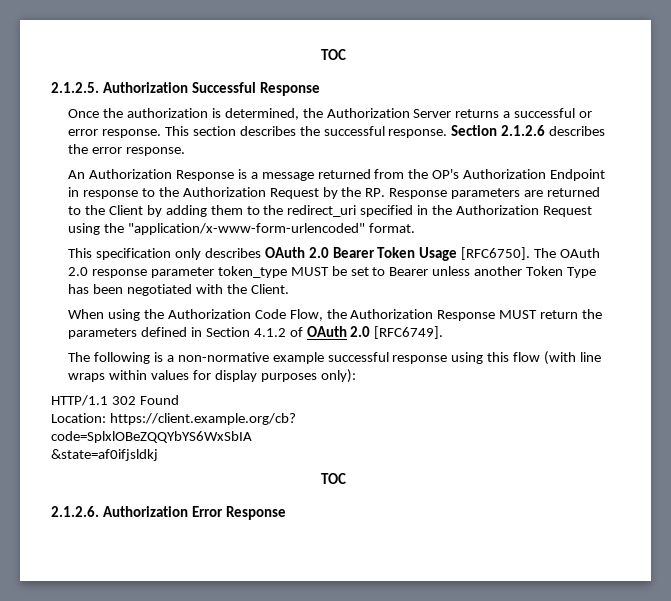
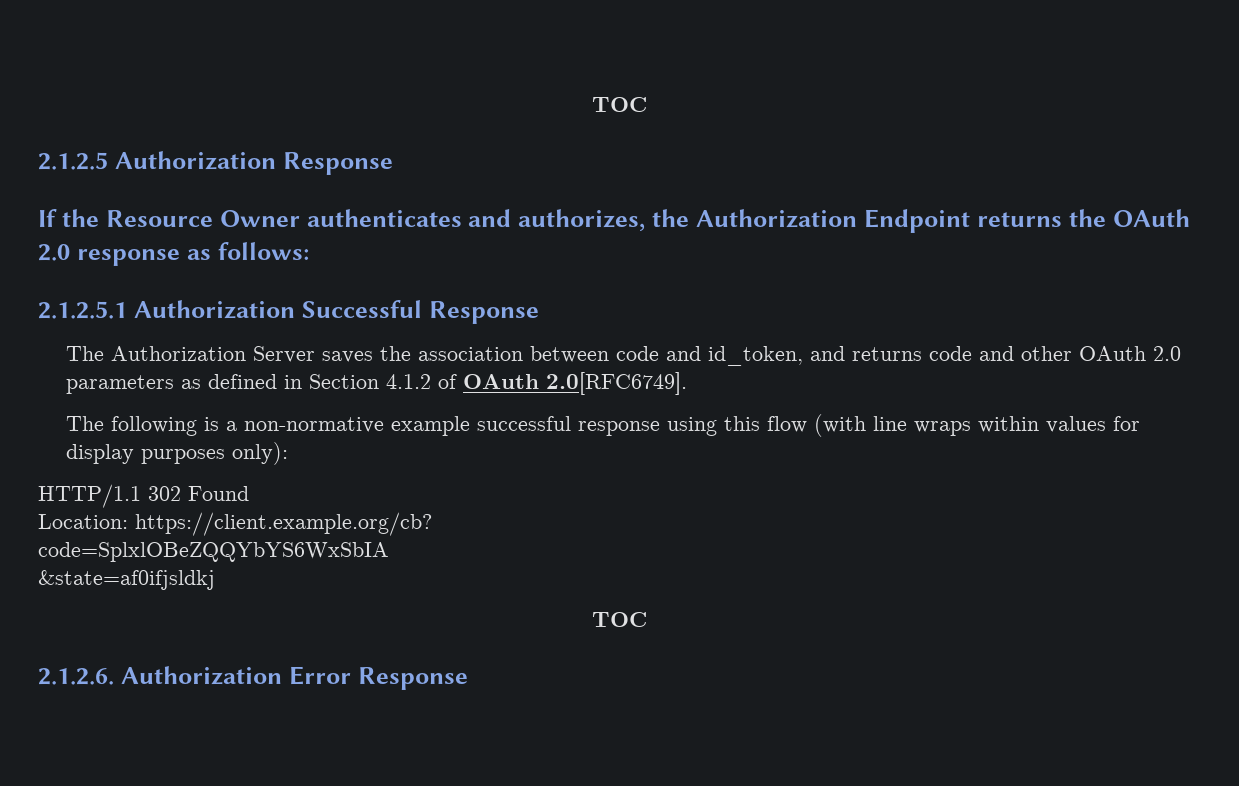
[321,49,346,60] [51,82,321,96] [68,108,593,120] [68,125,606,138] [68,144,185,156] [68,169,606,181] [68,187,601,199] [68,205,592,217] [68,223,415,235] [68,247,601,261] [68,266,597,278] [68,284,289,296] [68,309,603,321] [68,328,138,339] TOC // 2.1.2.5. Authorization Successful Response // Once the authorization is determined, the Authorization Server returns a successful or error response. This section describes the successful response. Section 2.1.2.6 describes the error response. // An Authorization Response is a message returned from the OP's Authorization Endpoint in response to the Authorization Request by the RP. Response parameters are returned to the Client by adding them to the redirect_uri specified in the Authorization Request using the "application/x-www-form-urlencoded" format. // This specification only describes OAuth 2.0 Bearer Token Usage [RFC6750]. The OAuth 2.0 response parameter token_type MUST be set to Bearer unless another Token Type has been negotiated with the Client. // When using the Authorization Code Flow, the Authorization Response MUST return the parameters -> [592,97,647,112] [38,151,393,175] [38,209,1190,233] [38,242,309,266] [38,300,539,324] [66,346,1182,366] [66,375,202,394] TOC // 2.1.2.5 Authorization Response // If the Resource Owner authenticates and authorizes, the Authorization Endpoint returns the OAuth 2.0 response as follows: // 2.1.2.5.1 Authorization Successful Response // The Authorization Server saves the association between code and id_token, and returns code and other OAuth 2.0 parameters as
[350,326,444,339] 2.0 [RFC6749]. -> [546,372,688,395] 2.0[RFC6749].

